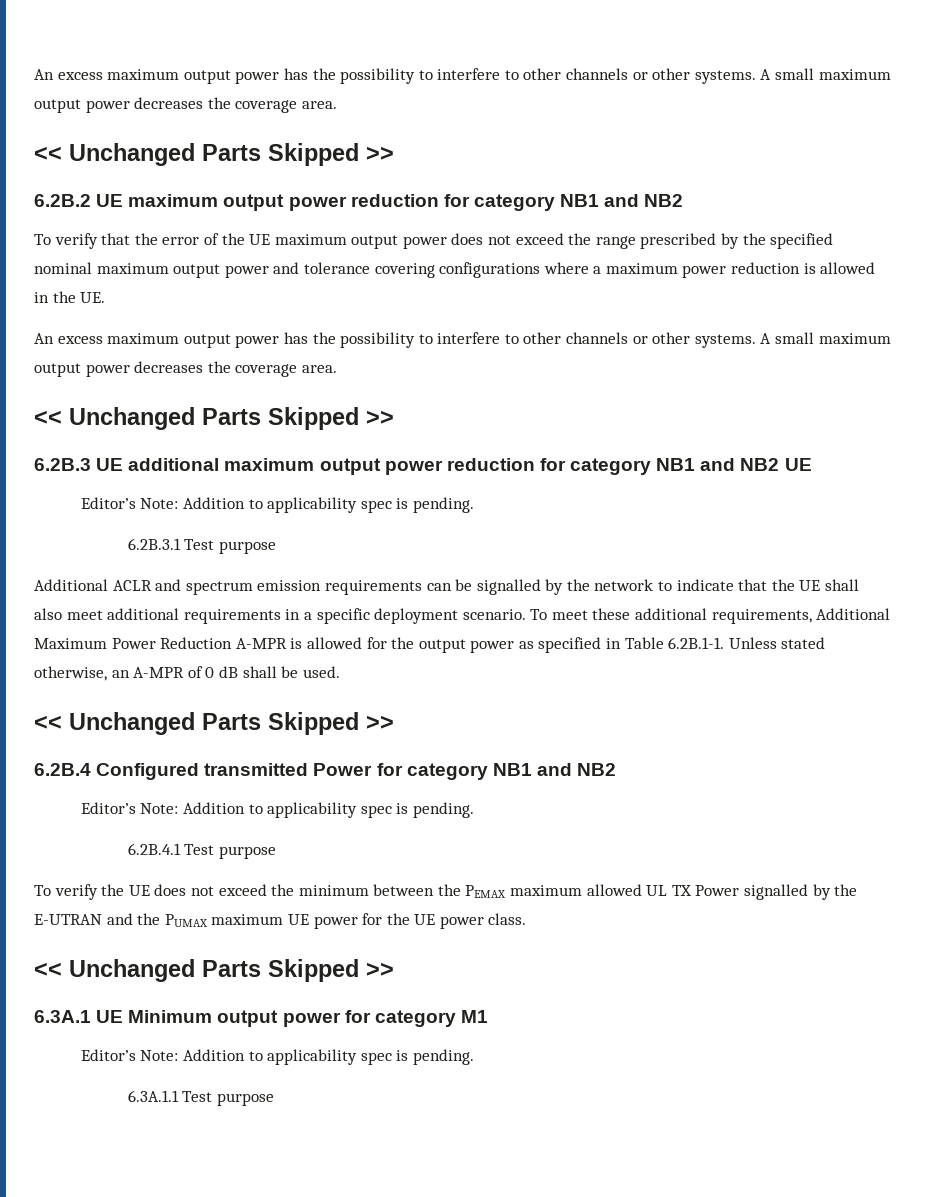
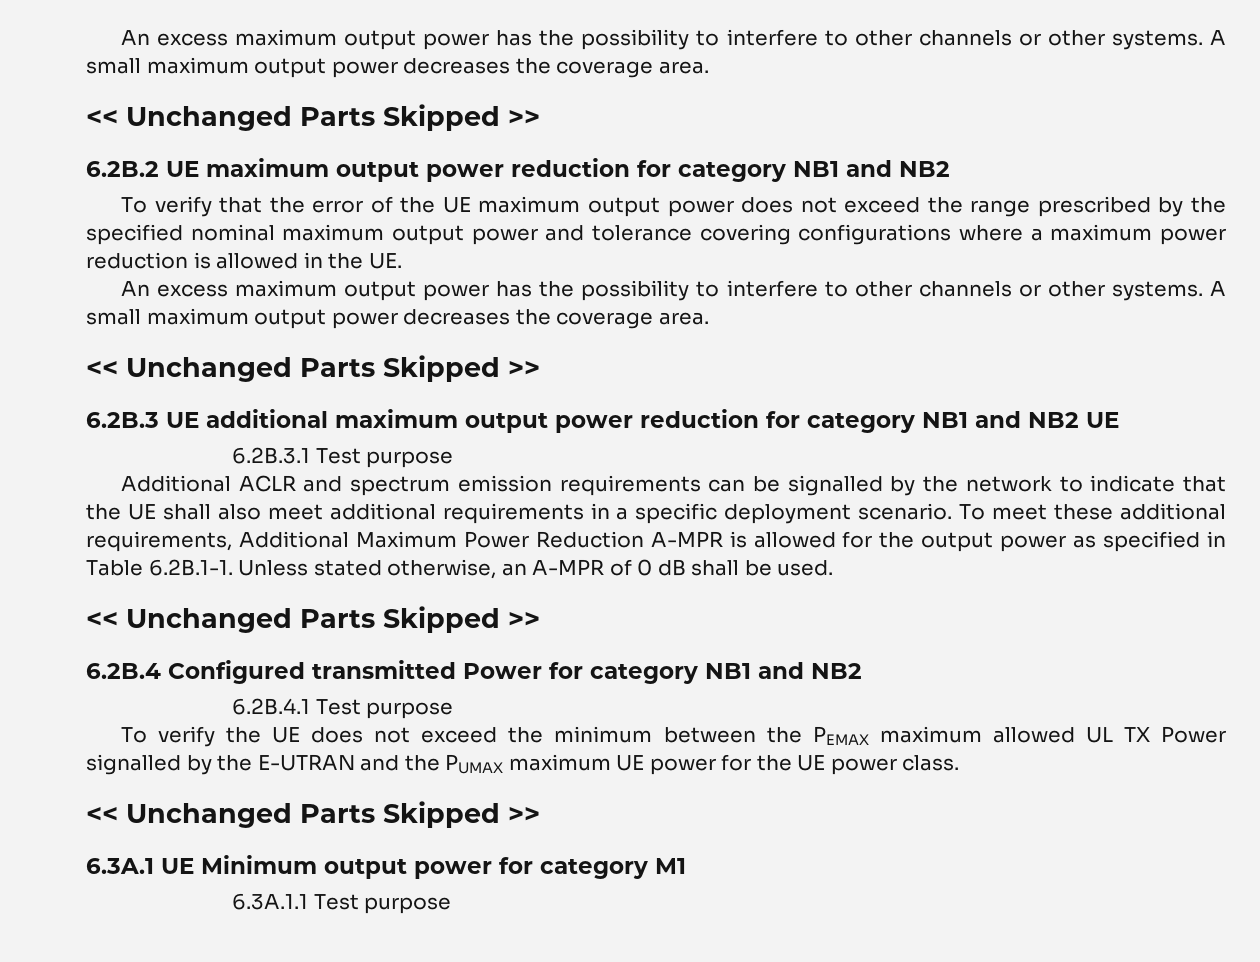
[80,497,474,513] // Editor’s Note: Addition to applicability spec is pending. -> (1119, 420) none
[80,802,474,818] // Editor’s Note: Addition to applicability spec is pending. -> (862, 671) none
[80,1049,474,1065] // Editor’s Note: Addition to applicability spec is pending. -> (686, 866) none

